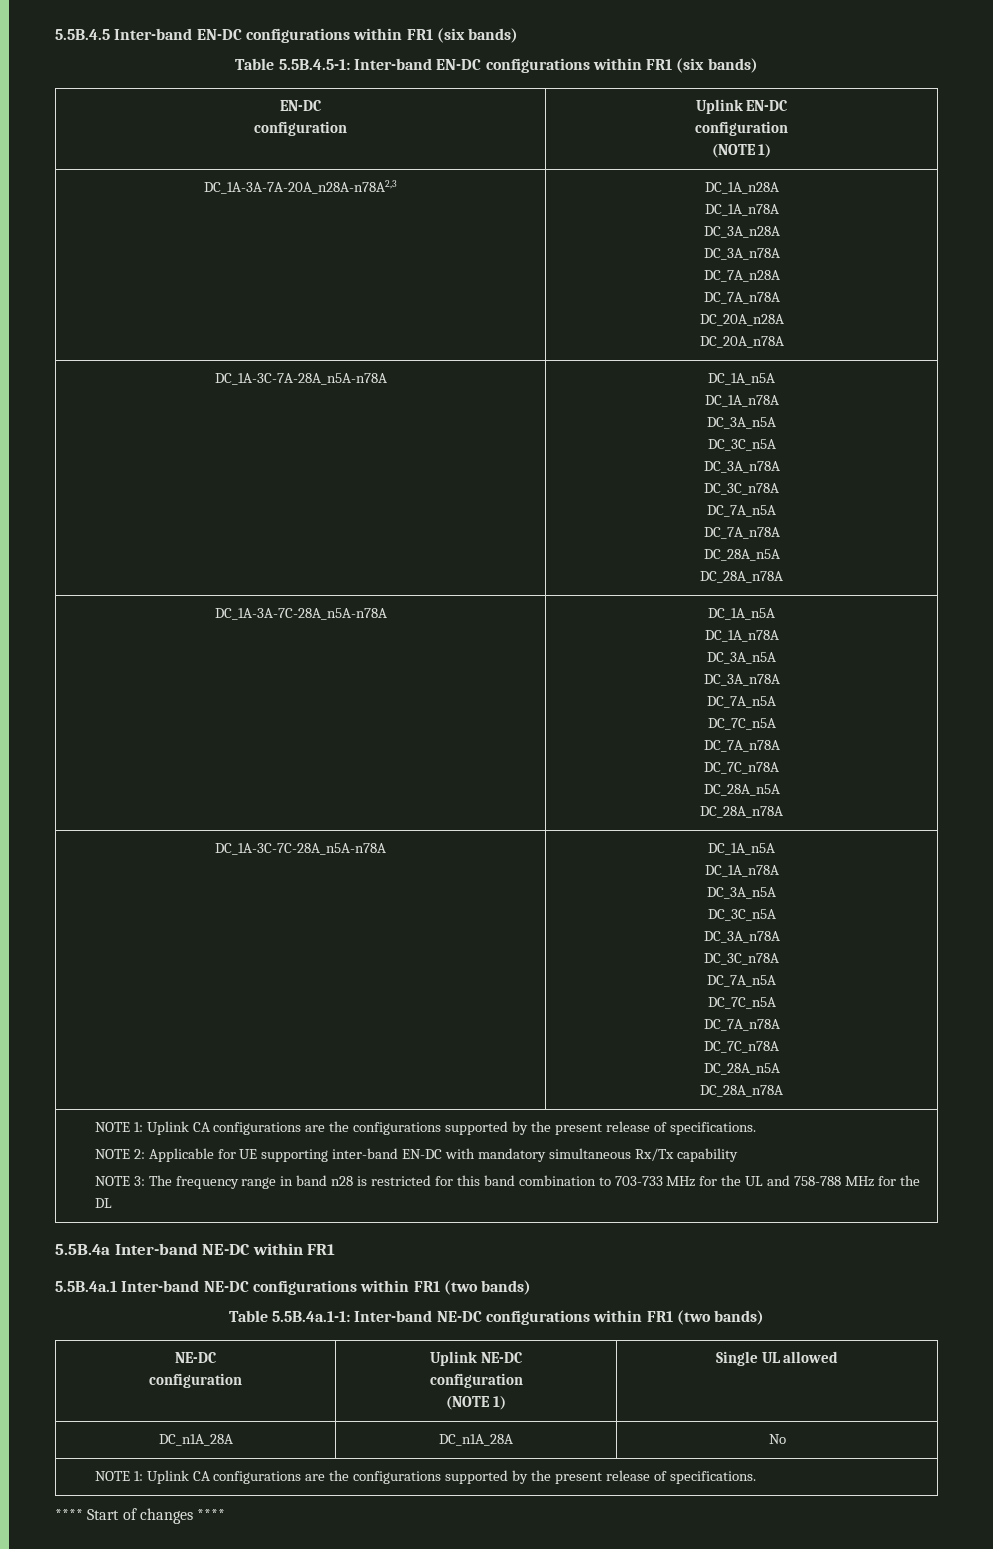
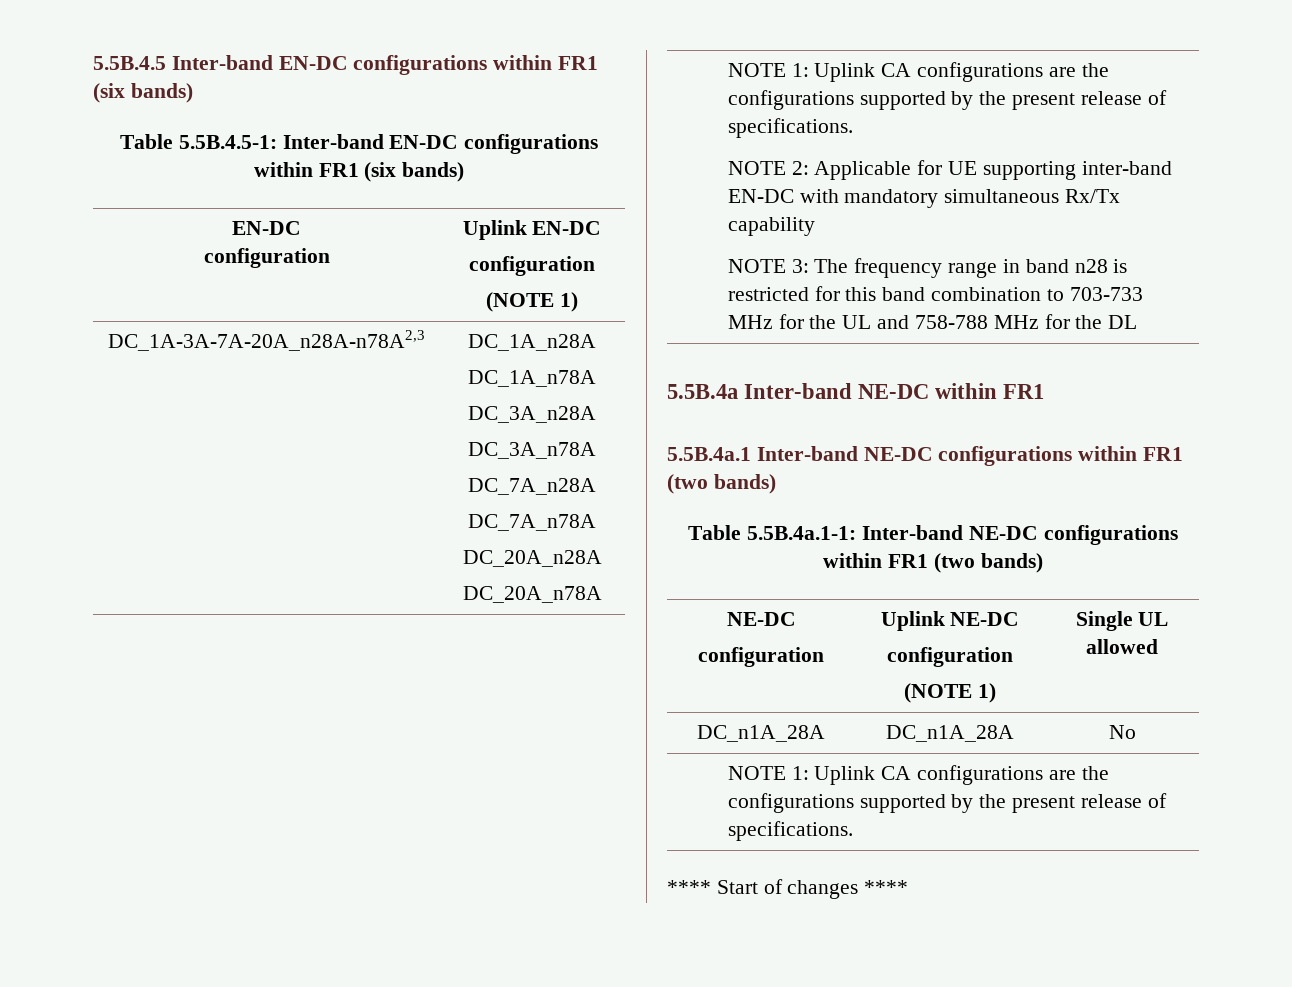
[214,373,387,385] [708,373,775,385] [704,395,779,407] [707,417,776,429] [707,439,776,451] [703,461,780,473] [704,483,779,495] [707,505,776,517] [703,527,780,539] [703,549,780,561] [700,571,783,583] [214,608,387,620] [708,608,775,620] [704,630,779,642] [707,652,776,664] [703,674,780,686] [707,696,776,708] [707,718,776,730] [703,740,780,752] [704,762,779,774] [703,784,780,796] [700,806,783,818] [215,843,386,855] [708,843,775,855] [704,865,779,877] [707,887,776,899] [707,909,776,921] [703,931,780,943] [704,953,779,965] [707,975,776,987] [707,997,776,1009] [703,1019,780,1031] [704,1041,779,1053] [703,1063,780,1075] [700,1085,783,1097] // DC_1A-3C-7A-28A_n5A-n78A | DC_1A_n5A // DC_1A_n78A // DC_3A_n5A // DC_3C_n5A // DC_3A_n78A // DC_3C_n78A // DC_7A_n5A // DC_7A_n78A // DC_28A_n5A // DC_28A_n78A // DC_1A-3A-7C-28A_n5A-n78A | DC_1A_n5A // DC_1A_n78A // DC_3A_n5A // DC_3A_n78A // DC_7A_n5A // DC_7C_n5A // DC_7A_n78A // DC_7C_n78A // DC_28A_n5A // DC_28A_n78A // DC_1A-3C-7C-28A_n5A-n78A | DC_1A_n5A // DC_1A_n78A // DC_3A_n5A // DC_3C_n5A // DC_3A_n78A // DC_3C_n78A // DC_7A_n5A // DC_7C_n5A // DC_7A_n78A // DC_7C_n78A // DC_28A_n5A // DC_28A_n78A -> (602, 594) none

